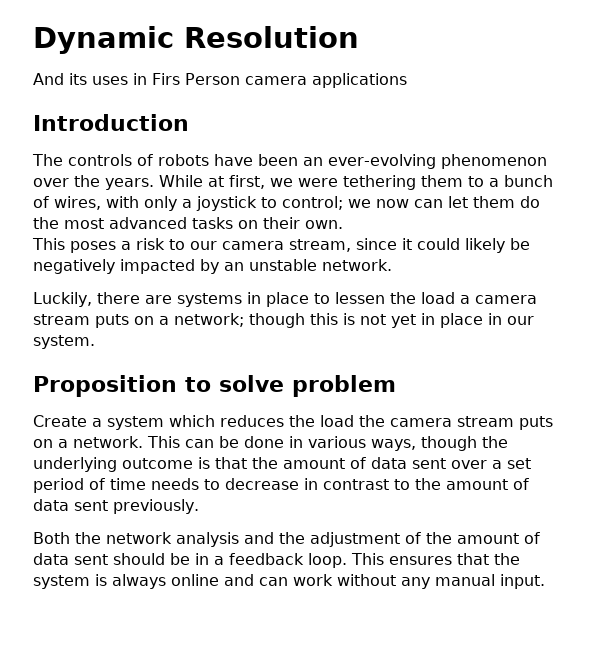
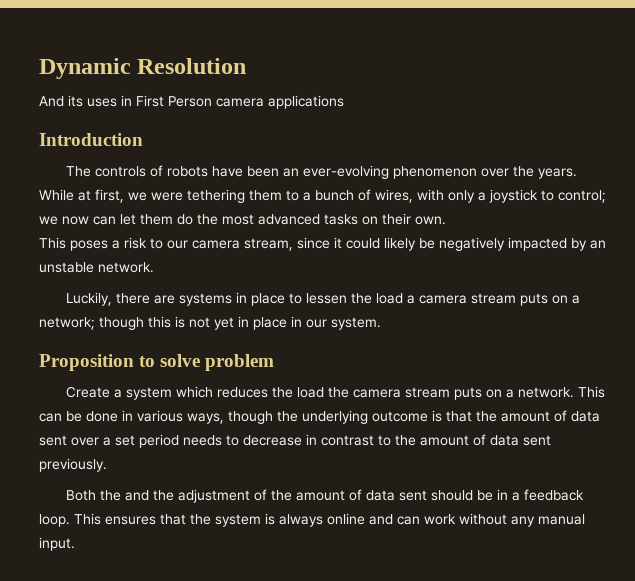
[152,73,180,85] Firs -> [136,95,164,107] First
[89,478,146,490] of time -> (179, 441) none
[106,532,239,547] network analysis -> (122, 495) none

